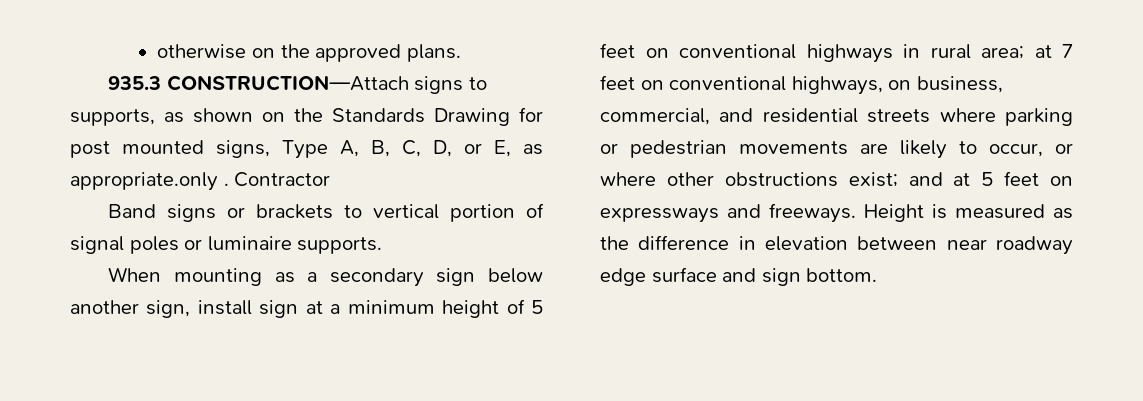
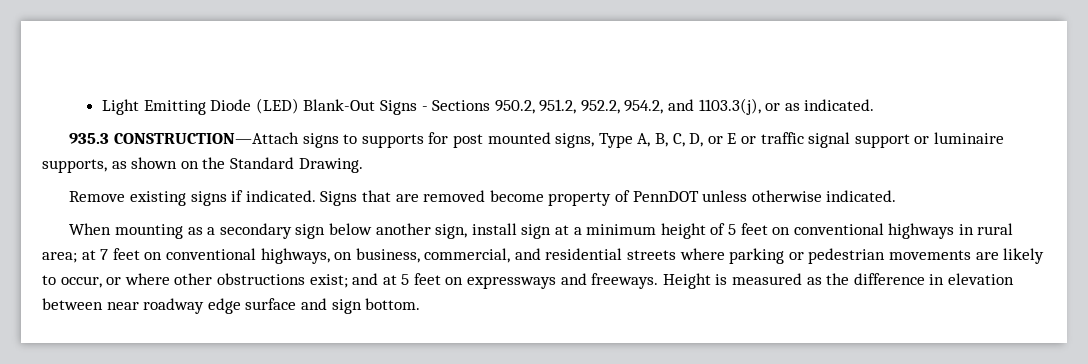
[157,44,461,62] [108,75,487,94] [70,108,510,126] otherwise on the approved plans. // 935.3 CONSTRUCTION—Attach signs to supports, as shown on the Standards Drawing -> [101,98,875,115] [69,132,424,148] Light Emitting Diode (LED) Blank-Out Signs - Sections 950.2, 951.2, 952.2, 954.2, and 1103.3(j), or as indicated. // 935.3 CONSTRUCTION—Attach signs to supports
[494,140,543,157] [70,172,331,191] [108,203,544,222] [70,236,383,254] E, as appropriate.only . Contractor // Band signs or brackets to vertical portion of signal poles or luminaire supports. -> [727,132,1004,148] [42,157,363,173] [69,190,897,206] E or traffic signal support or luminaire supports, as shown on the Standard Drawing. // Remove existing signs if indicated. Signs that are removed become property of PennDOT unless otherwise indicated.

